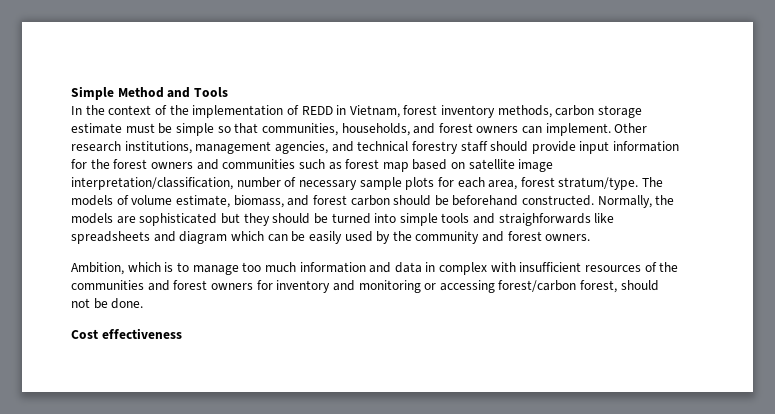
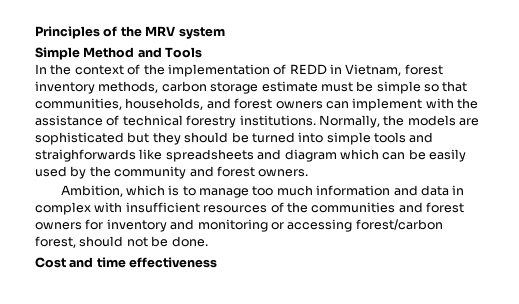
(71, 93) none -> [35,26,225,39] Principles of the MRV system //
[545,123,648,136] [71,141,680,154] [71,159,554,172] [71,177,664,190] [71,195,595,208] implement. Other research institutions, management agencies, and technical forestry staff should provide input information for the forest owners and communities such as forest map based on satellite image interpretation/classification, number of necessary sample plots for each area, forest stratum/type. The models of volume estimate, biomass, and forest carbon should be beforehand constructed. -> [352,98,478,111] [35,115,316,128] implement with the assistance of technical forestry institutions.
(98, 334) none -> [69,257,126,268] and time

